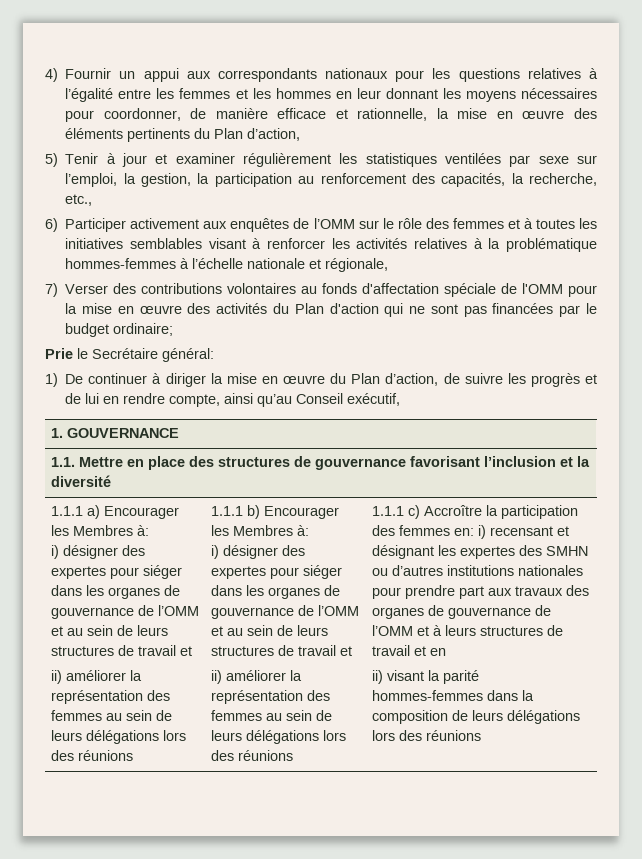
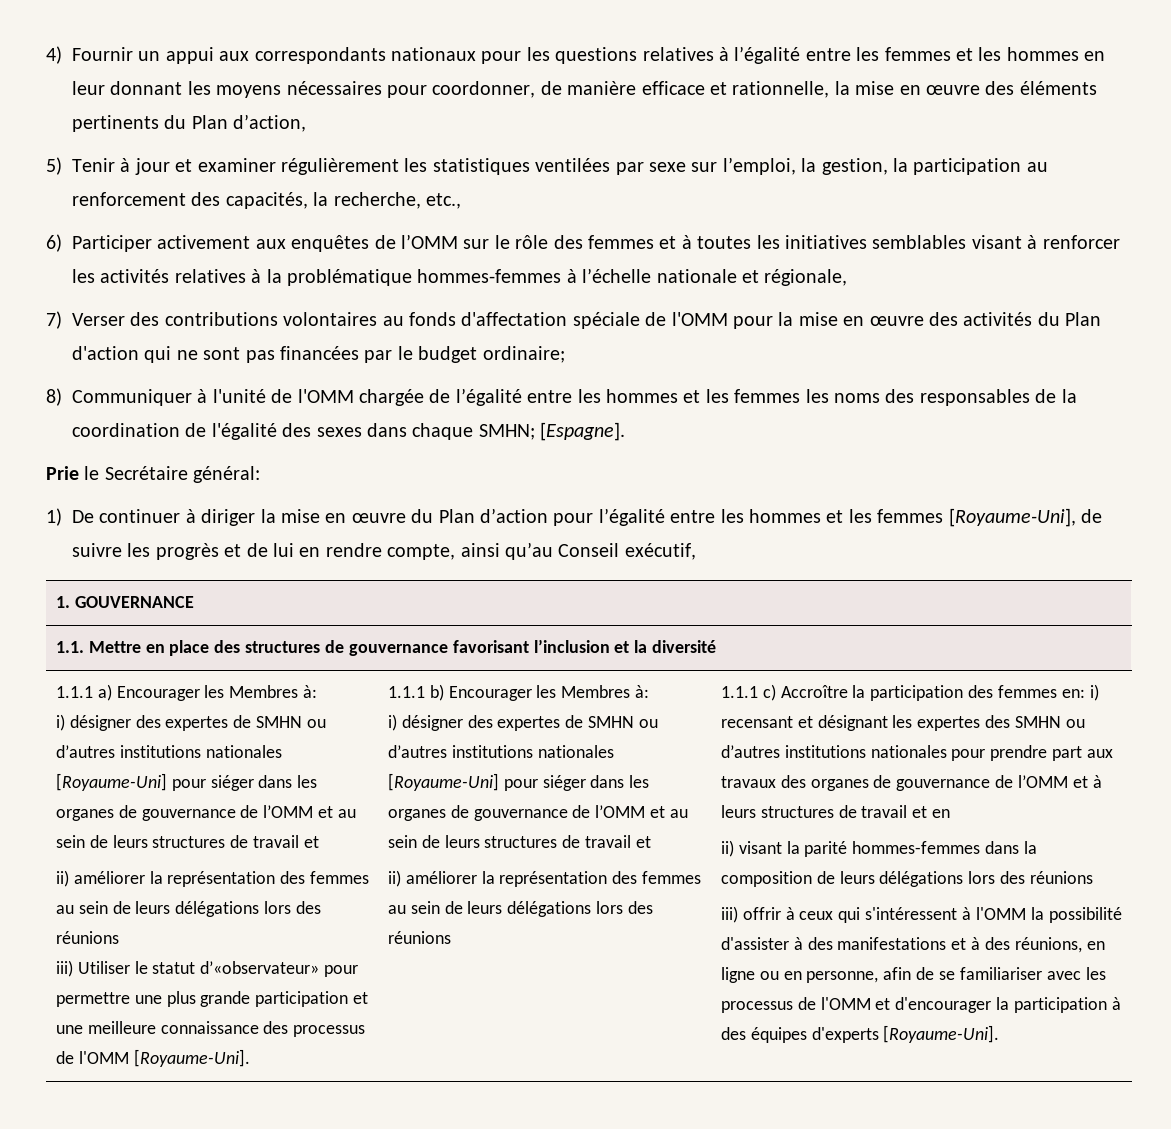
(174, 329) none -> [46,388,1077,406] [72,422,626,441] // 8) Communiquer à l'unité de l'OMM chargée de l’égalité entre les hommes et les femmes les noms des responsables de la coordination de l'égalité des sexes dans chaque SMHN; [Espagne].
[385,373,439,386] d’action, -> [479,508,1076,527] d’action pour l’égalité entre les hommes et les femmes [Royaume-Uni],
(107, 572) none -> [233,715,326,728] [55,745,282,758] [55,773,167,791] de SMHN ou d’autres institutions nationales [Royaume-Uni]
(134, 755) none -> [55,960,359,977] [55,991,369,1007] [55,1021,366,1037] [55,1049,250,1067] // iii) Utiliser le statut d’«observateur» pour permettre une plus grande participation et une meilleure connaissance des processus de l'OMM [Royaume-Uni].
(267, 572) none -> [565,715,658,728] [387,745,614,758] [387,773,499,791] de SMHN ou d’autres institutions nationales [Royaume-Uni]
(482, 735) none -> [720,906,1122,923] [720,937,1105,953] [720,967,1106,983] [720,997,1121,1013] [720,1025,1000,1043] // iii) offrir à ceux qui s'intéressent à l'OMM la possibilité d'assister à des manifestations et à des réunions, en ligne ou en personne, afin de se familiariser avec les processus de l'OMM et d'encourager la participation à des équipes d'experts [Royaume-Uni].

